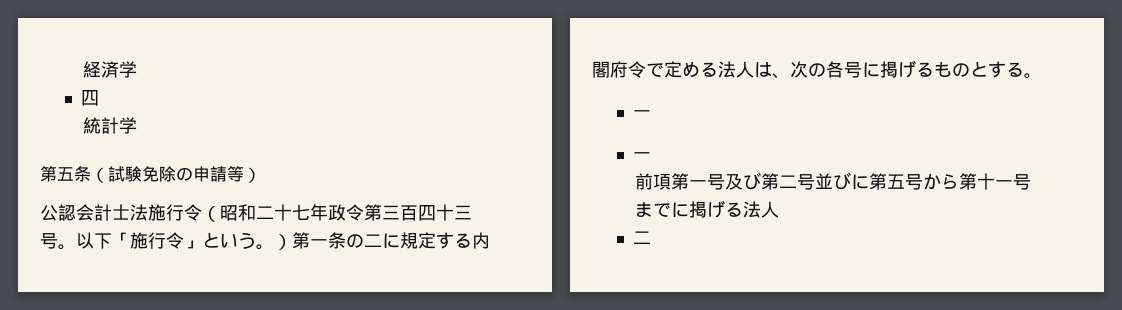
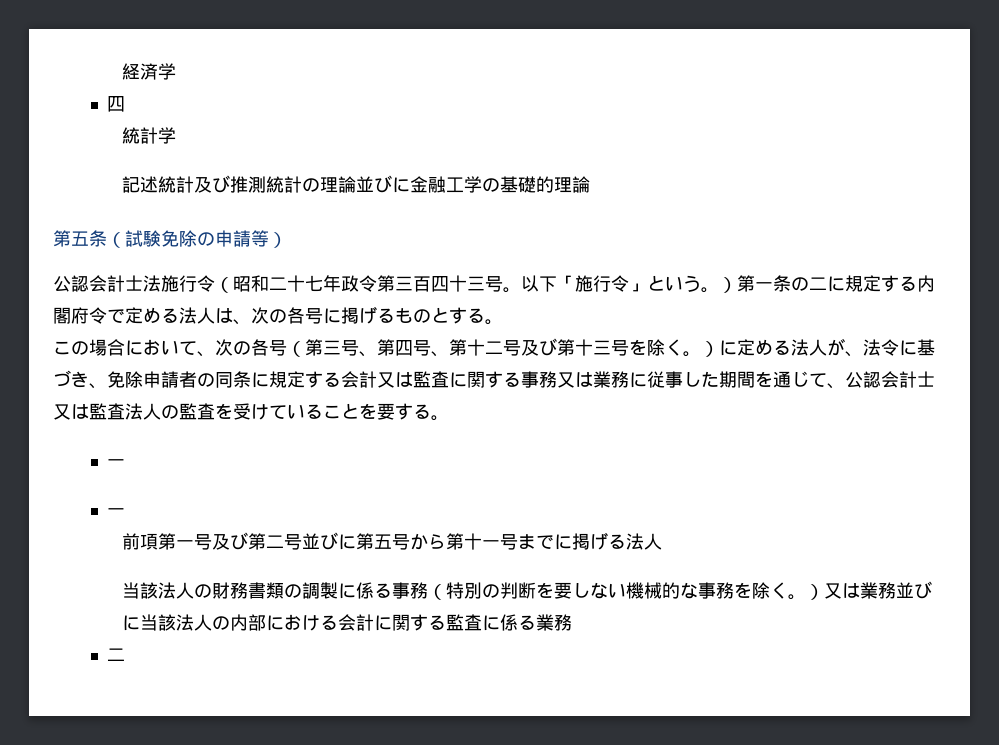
(137, 125) none -> [121,175,590,193] // 記述統計及び推測統計の理論並びに金融工学の基礎的理論
(1042, 76) none -> [53,338,935,357] [53,370,935,389] [53,403,449,421] // この場合において、次の各号（第三号、第四号、第十二号及び第十三号を除く。）に定める法人が、法令に基づき、免除申請者の同条に規定する会計又は監査に関する事務又は業務に従事した期間を通じて、公認会計士又は監査法人の監査を受けていることを要する。
(779, 209) none -> [121,581,932,600] [121,614,572,631] // 当該法人の財務書類の調製に係る事務（特別の判断を要しない機械的な事務を除く。）又は業務並びに当該法人の内部における会計に関する監査に係る業務

